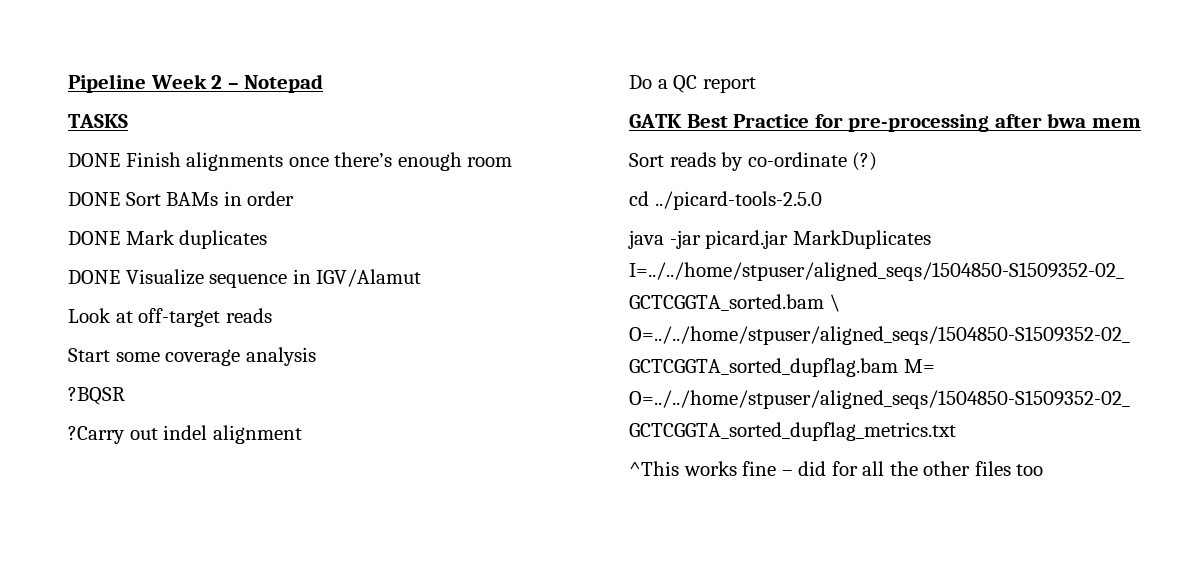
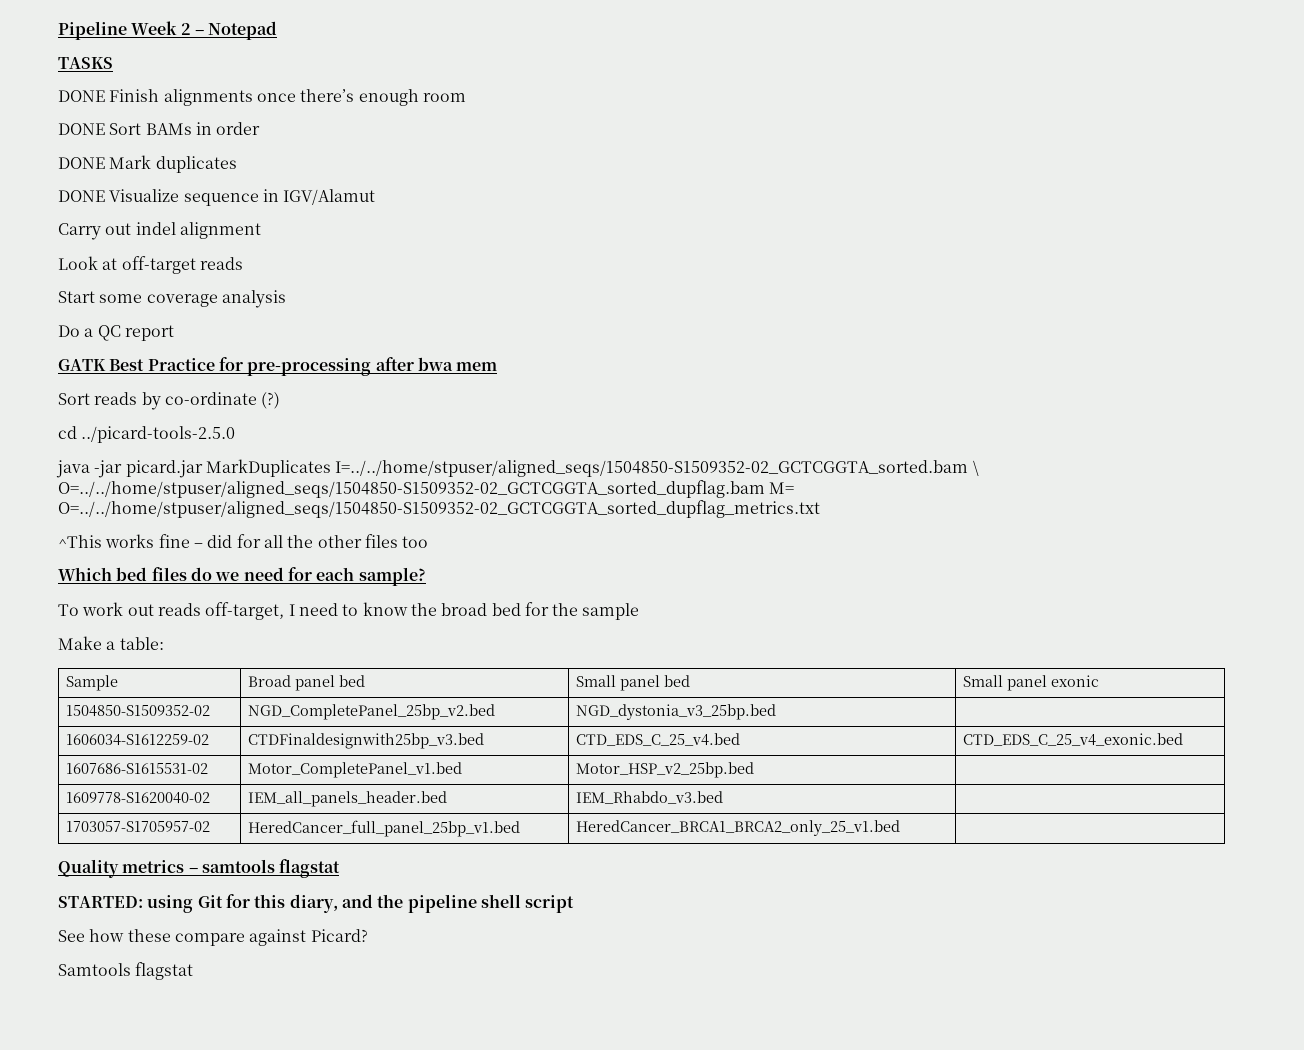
(422, 278) none -> [58,222,261,240] // Carry out indel alignment
[68,387,125,405] [68,425,302,444] // ?BQSR // ?Carry out indel alignment -> (286, 299) none
(1044, 470) none -> [58,567,426,586] [58,602,640,620] [58,636,164,650] [65,675,118,691] [247,675,365,691] [575,675,690,691] [962,675,1099,691] [65,705,210,717] [247,704,495,720] [575,704,776,720] [65,734,209,746] [247,733,484,749] [575,733,740,746] [962,733,1183,746] [65,763,208,774] [247,762,462,778] [575,762,754,778] [65,792,210,804] [247,791,447,807] [575,791,723,804] [65,821,210,832] [247,820,520,837] [575,820,900,836] [58,859,341,878] [58,894,575,913] [58,929,368,946] [58,962,194,980] // Which bed files do we need for each sample? // To work out reads off-target, I need to know the broad bed for the sample // Make a table: // Sample | Broad panel bed | Small panel bed | Small panel exonic // 1504850-S1509352-02 | NGD_CompletePanel_25bp_v2.bed | NGD_dystonia_v3_25bp.bed | // 1606034-S1612259-02 | CTDFinaldesignwith25bp_v3.bed | CTD_EDS_C_25_v4.bed | CTD_EDS_C_25_v4_exonic.bed // 1607686-S1615531-02 | Motor_CompletePanel_v1.bed | Motor_HSP_v2_25bp.bed | // 1609778-S1620040-02 | IEM_all_panels_header.bed | IEM_Rhabdo_v3.bed | // 1703057-S1705957-02 | HeredCancer_full_panel_25bp_v1.bed | HeredCancer_BRCA1_BRCA2_only_25_v1.bed | // Quality metrics – samtools flagstat // STARTED: using Git for this diary, and the pipeline shell script // See how these compare against Picard? // Samtools flagstat

